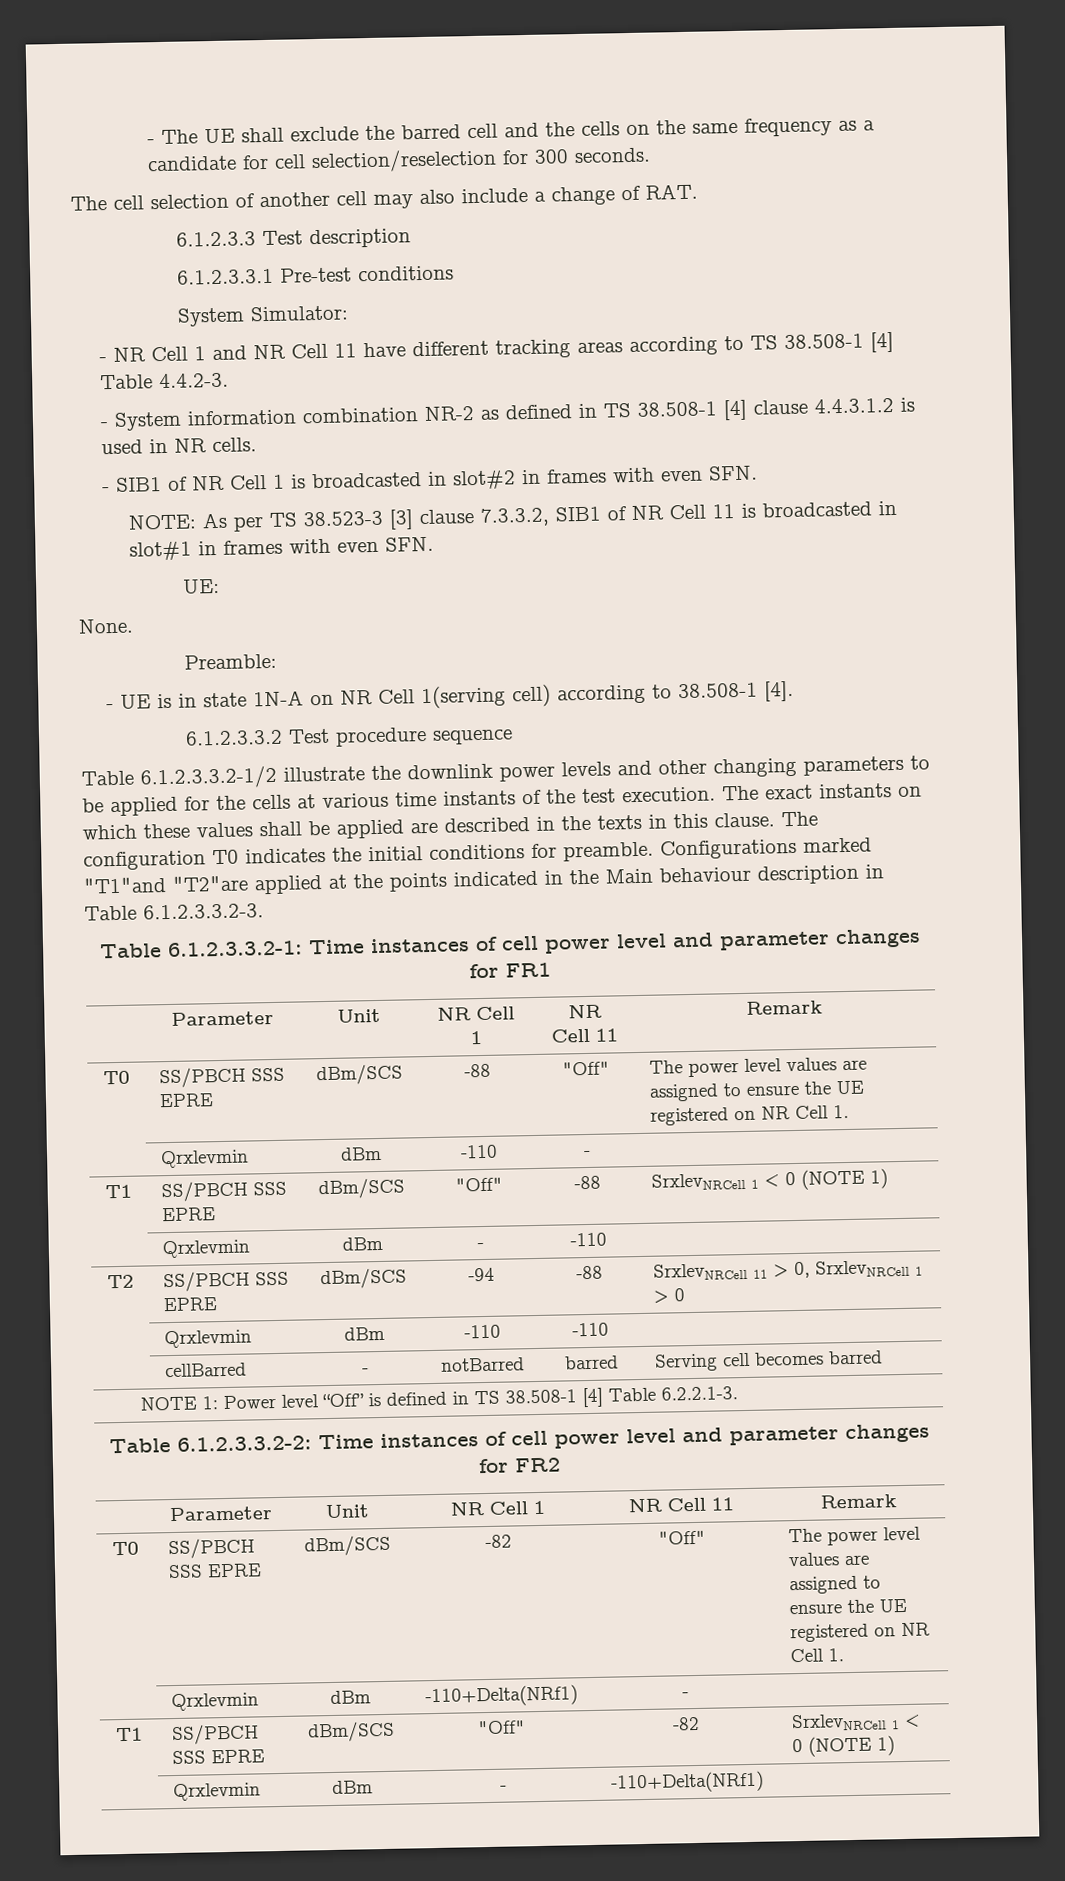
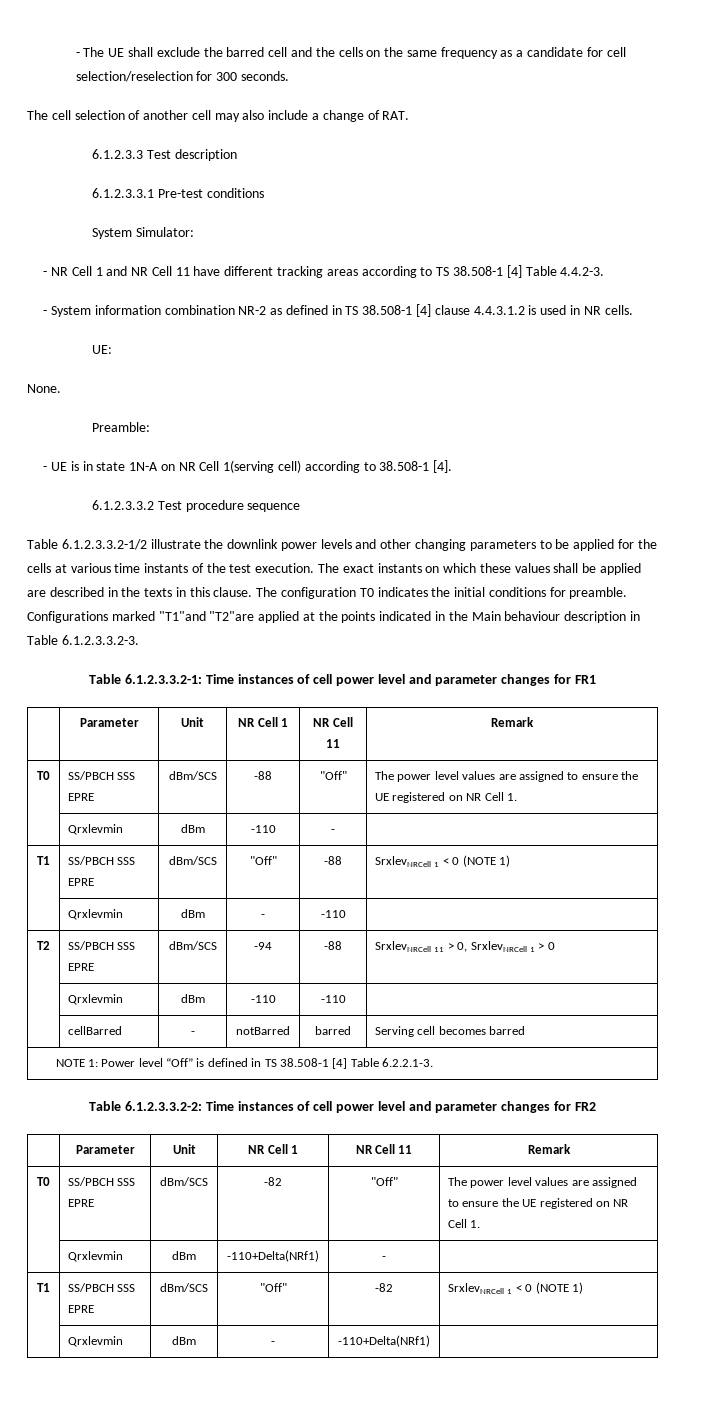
[102,465,759,493] [128,500,898,532] [129,536,435,562] // - SIB1 of NR Cell 1 is broadcasted in slot#2 in frames with even SFN. // NOTE: As per TS 38.523-3 [3] clause 7.3.3.2, SIB1 of NR Cell 11 is broadcasted in slot#1 in frames with even SFN. -> (633, 310) none

